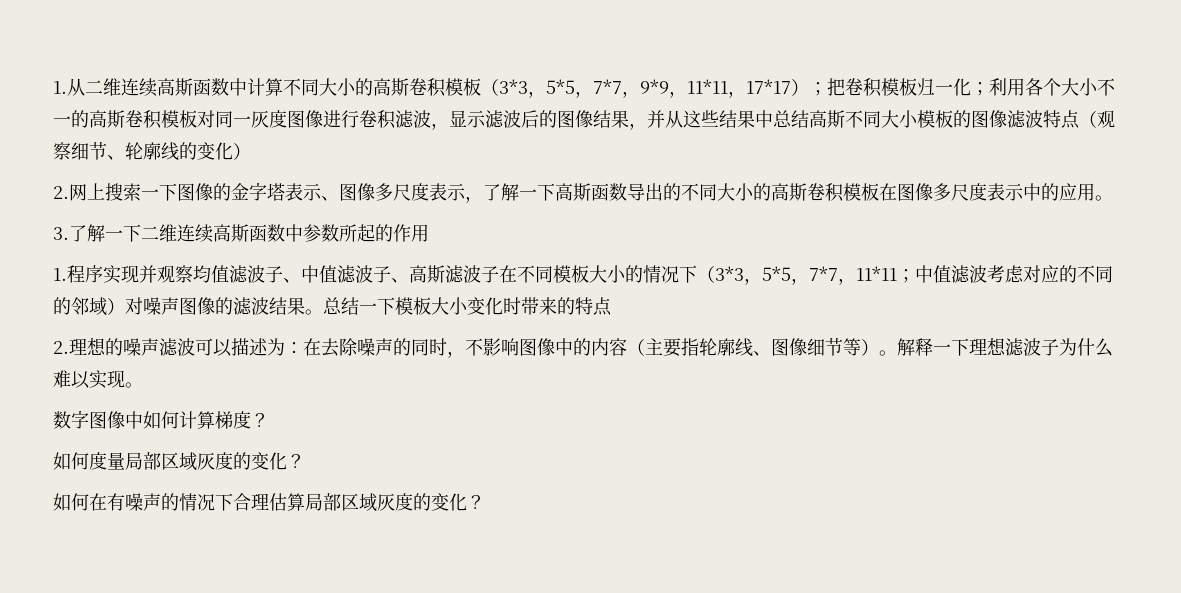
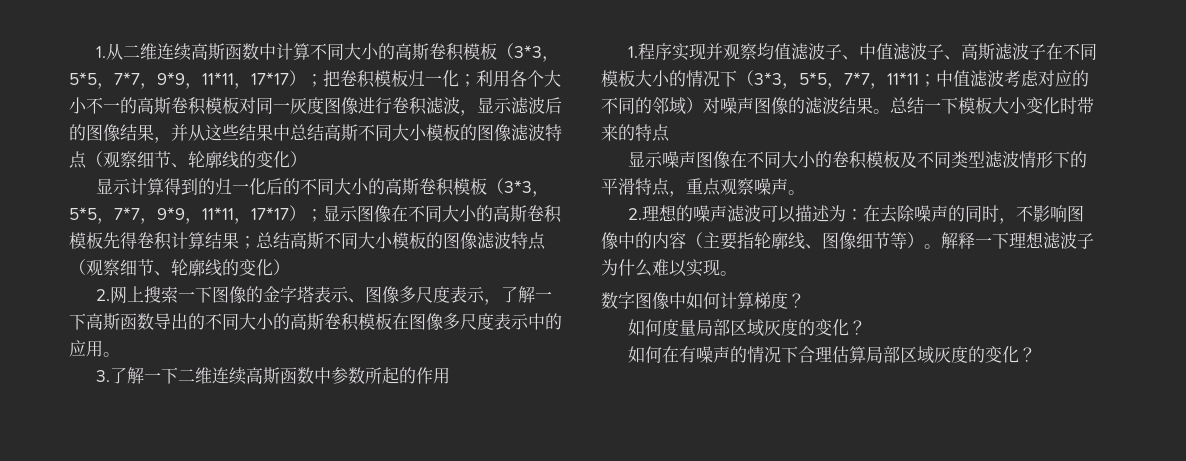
(251, 151) none -> [96,178,550,197] [69,205,562,224] [69,232,546,250] [69,259,290,277] // 显示计算得到的归一化后的不同大小的高斯卷积模板（3*3，5*5，7*7，9*9，11*11，17*17）；显示图像在不同大小的高斯卷积模板先得卷积计算结果；总结高斯不同大小模板的图像滤波特点（观察细节、轮廓线的变化）
(612, 306) none -> [628,151,1088,169] [601,178,805,197] // 显示噪声图像在不同大小的卷积模板及不同类型滤波情形下的平滑特点，重点观察噪声。

